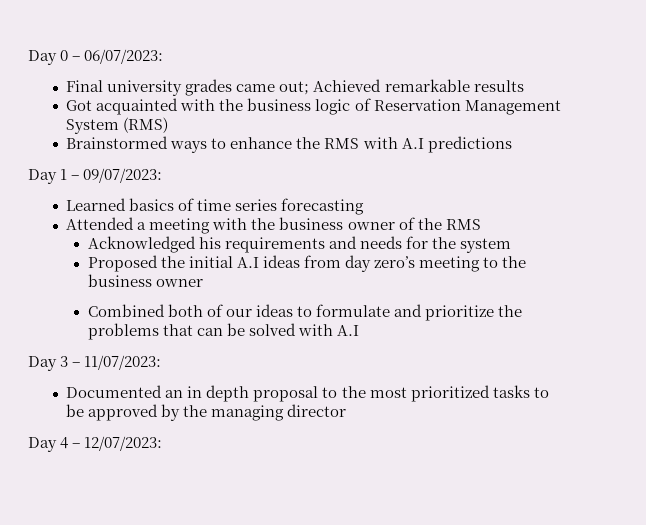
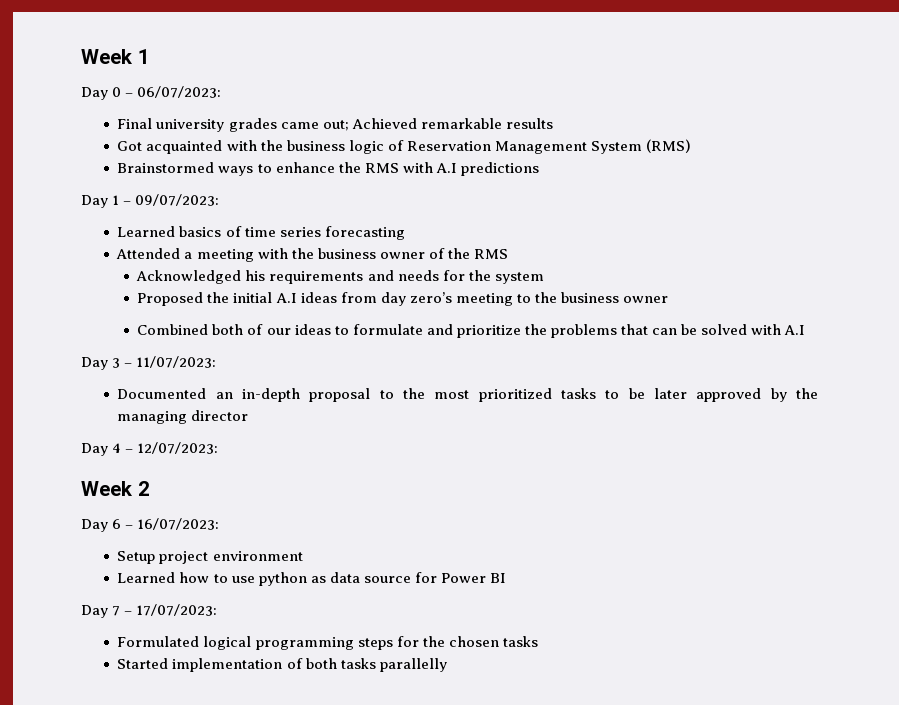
(28, 57) none -> [81,49,150,64] Week 1 //
[187,385,250,402] in depth -> [242,388,301,402] in-depth
(85, 410) none -> [654,388,688,399] later
(163, 443) none -> [81,481,150,496] [81,518,220,532] [117,551,303,564] [117,572,506,586] [81,604,218,618] [117,636,538,650] [117,658,447,672] // Week 2 // Day 6 – 16/07/2023: // Setup project environment // Learned how to use python as data source for Power BI // Day 7 – 17/07/2023: // Formulated logical programming steps for the chosen tasks // Started implementation of both tasks parallelly

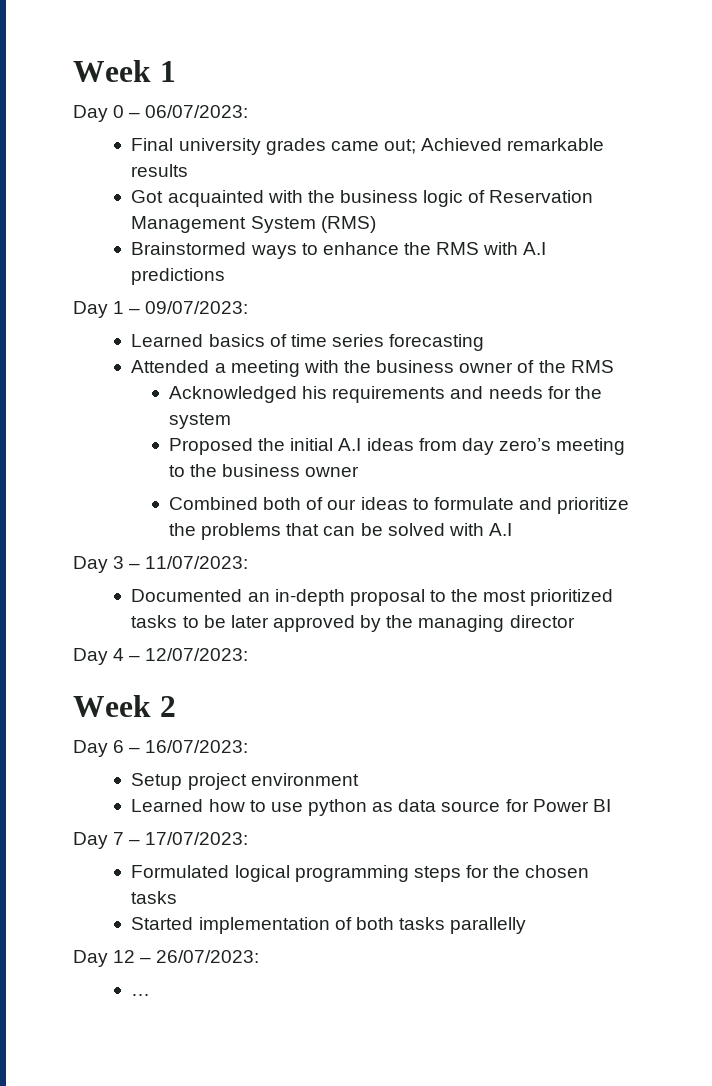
(447, 665) none -> [73,950,260,967] [131,994,151,996] // Day 12 – 26/07/2023: // …

